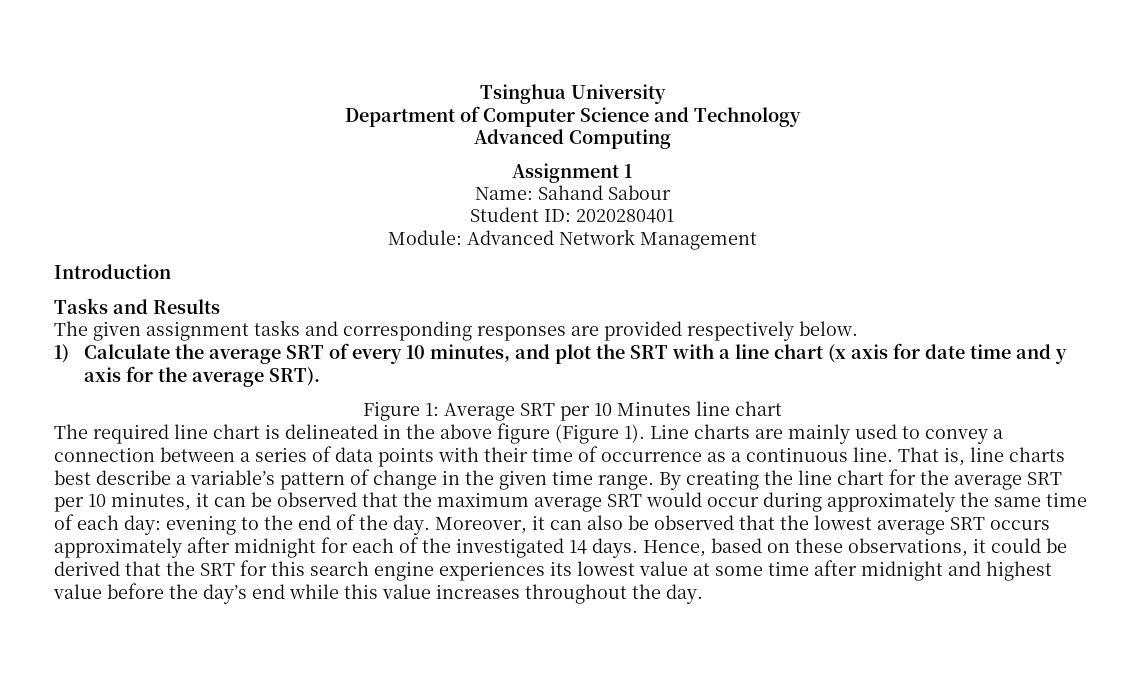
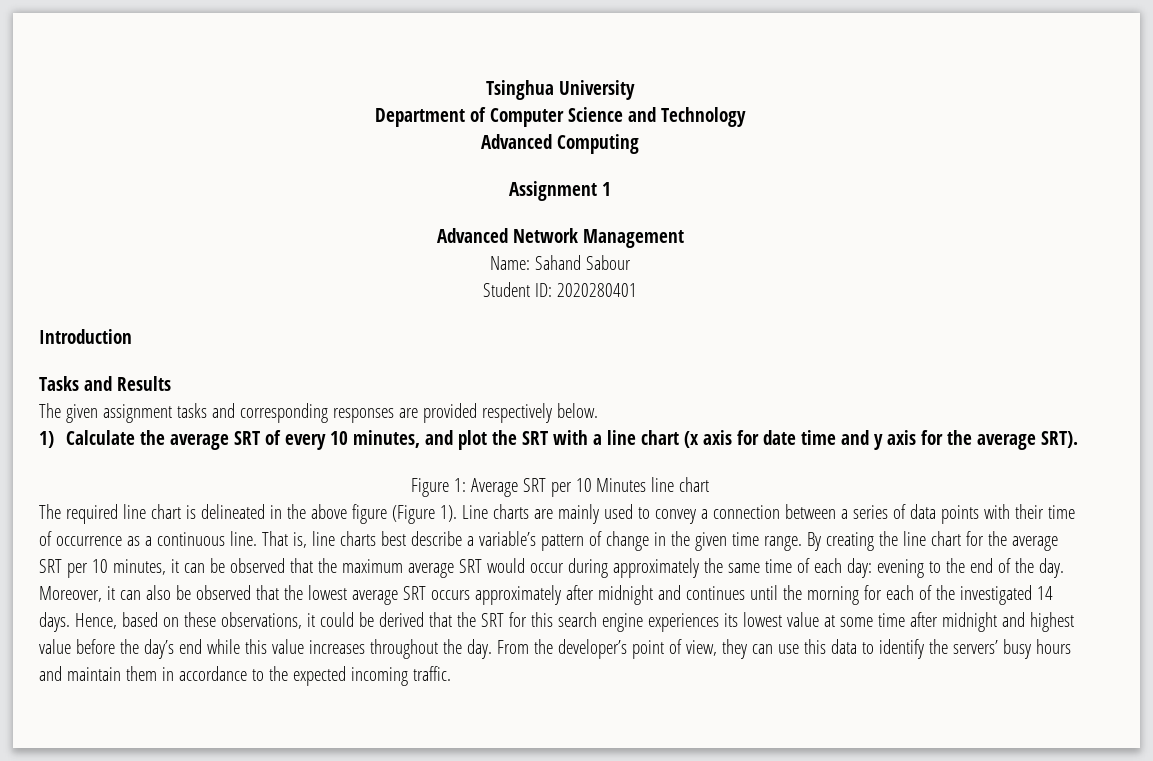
(632, 171) none -> [436,228,684,248] // Advanced Network Management
[387,229,757,250] // Module: Advanced Network Management -> (637, 290) none
(316, 548) none -> [657,585,859,605] and continues until the morning
(703, 594) none -> [496,639,1071,659] [39,666,451,686] From the developer’s point of view, they can use this data to identify the servers’ busy hours and maintain them in accordance to the expected incoming traffic.

